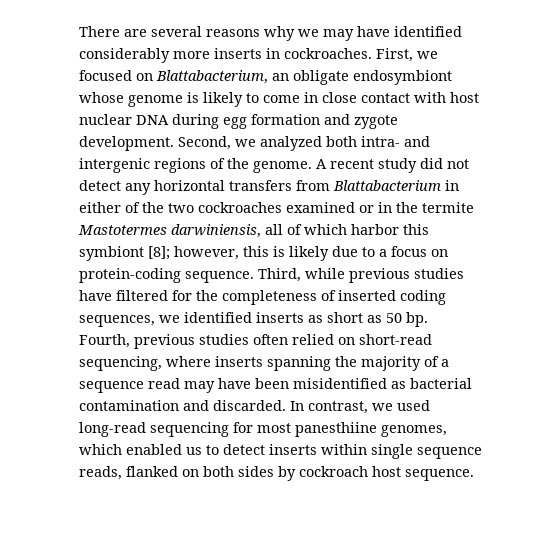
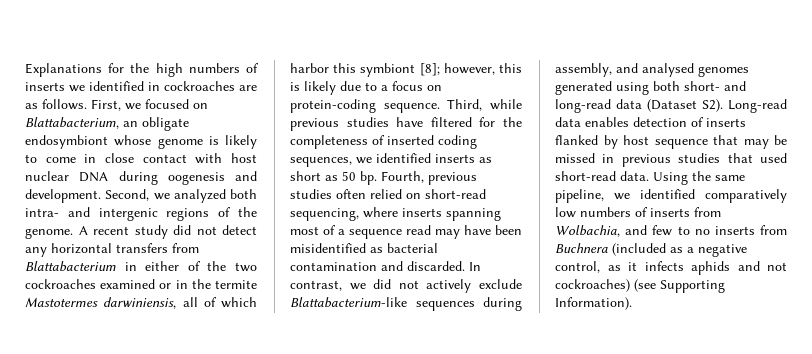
[79,26,462,41] [79,48,372,63] There are several reasons why we may have identified considerably more inserts in cockroaches. -> [25,63,259,77] [25,81,257,92] [25,99,87,110] Explanations for the high numbers of inserts we identified in cockroaches are as follows.
[223,114,398,129] egg formation and zygote -> [167,171,257,185] oogenesis and
[335,356,421,371] the majority -> [290,226,319,235] most
[397,400,430,411] [79,422,447,437] [79,444,482,459] [79,466,474,481] used long-read sequencing for most panesthiine genomes, which enabled us to detect inserts within single sequence reads, flanked on both sides by cockroach host sequence. -> [373,279,522,293] [290,297,522,311] [555,63,749,77] [555,81,746,95] [555,99,787,113] [555,117,746,127] [555,135,787,149] [555,153,787,167] [555,171,745,185] [555,189,787,203] [555,207,721,218] [555,225,787,237] [555,243,747,257] [555,261,787,275] [555,279,725,293] [555,297,632,310] did not actively exclude Blattabacterium-like sequences during assembly, and analysed genomes generated using both short- and long-read data (Dataset S2). Long-read data enables detection of inserts flanked by host sequence that may be missed in previous studies that used short-read data. Using the same pipeline, we identified comparatively low numbers of inserts from Wolbachia, and few to no inserts from Buchnera (included as a negative control, as it infects aphids and not cockroaches) (see Supporting Information).

